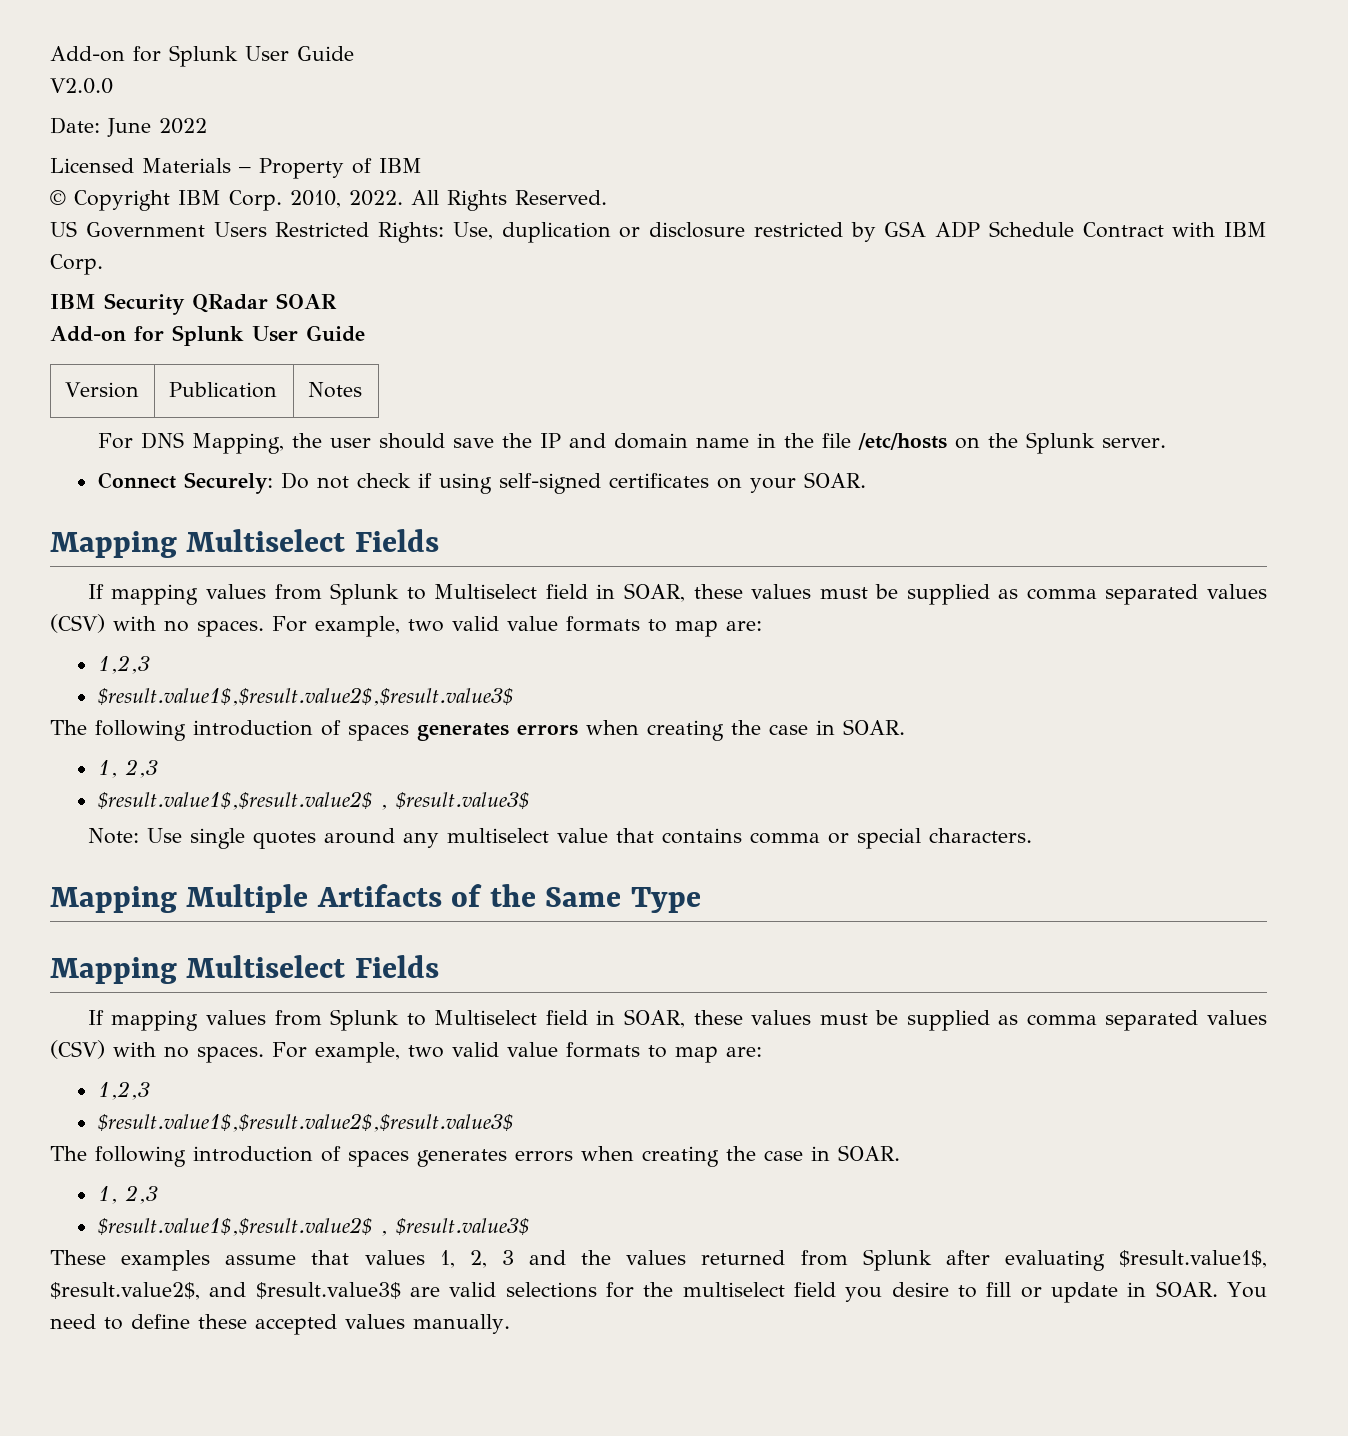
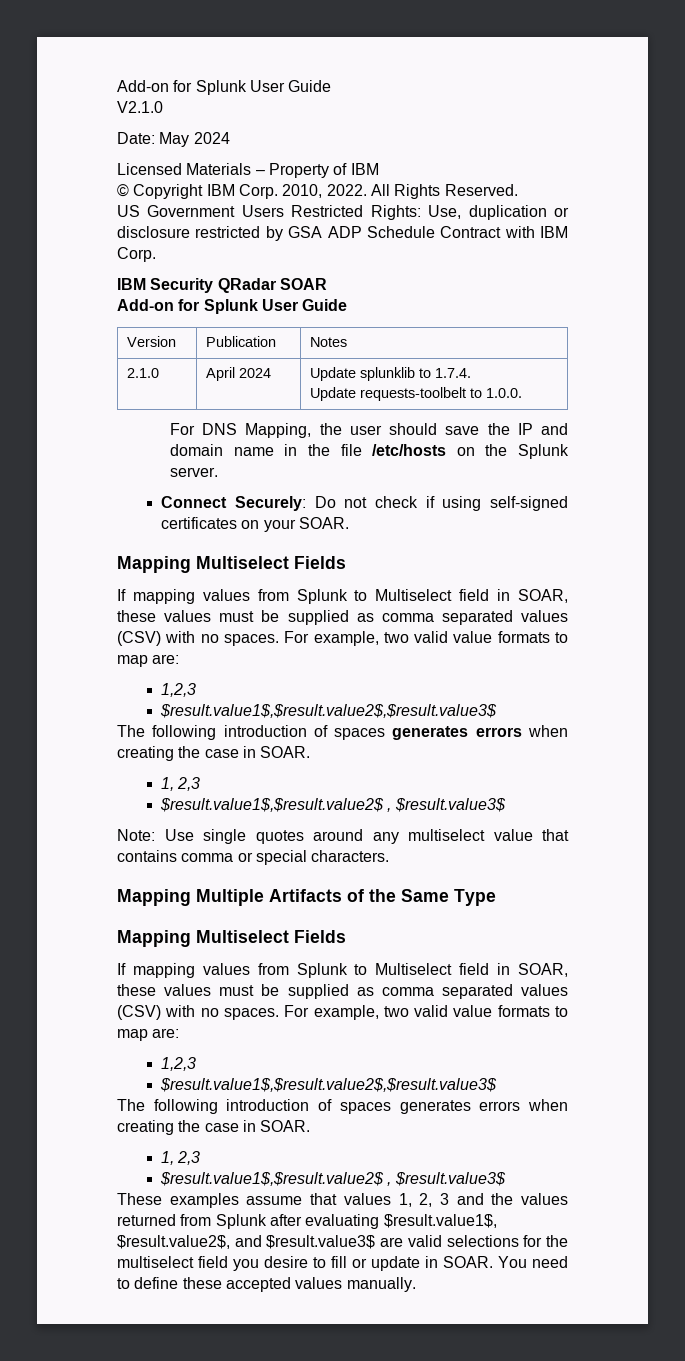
[50,45,354,67] [50,78,113,94] Add-on for Splunk User Guide // V2.0.0 -> [117,80,332,95] [117,101,163,113] Add-on for Splunk User Guide // V2.1.0
[107,118,207,137] June 2022 -> [159,132,230,147] May 2024
(362, 390) none -> [127,368,160,378] [206,367,272,381] [310,367,472,381] [310,387,523,401] // 2.1.0 | April 2024 | Update splunklib to 1.7.4. // Update requests-toolbelt to 1.0.0.

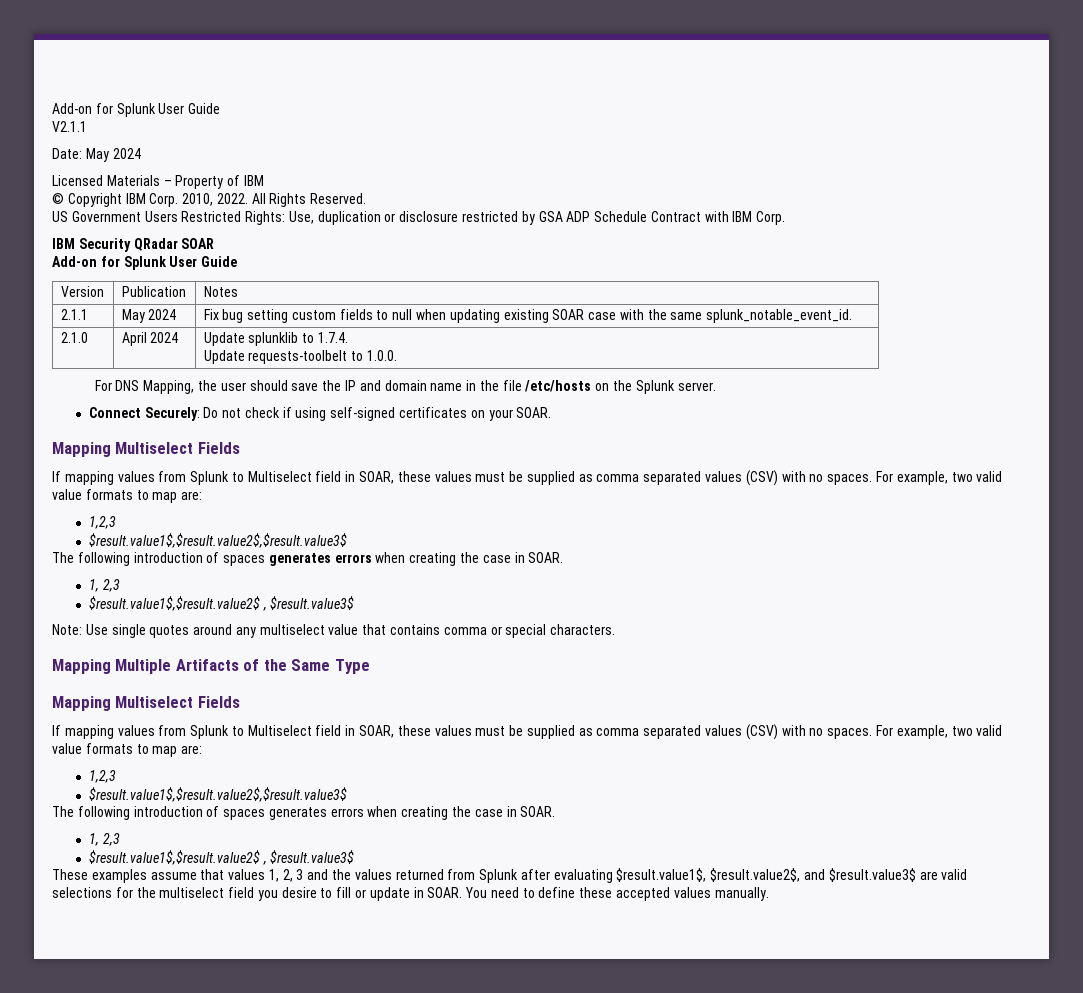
[117,80,332,95] [117,101,163,113] Add-on for Splunk User Guide // V2.1.0 -> [52,103,221,117] [52,121,87,132] Add-on for Splunk User Guide // V2.1.1
(348, 342) none -> [60,309,88,320] [121,309,177,323] [203,309,853,323] // 2.1.1 | May 2024 | Fix bug setting custom fields to null when updating existing SOAR case with the same splunk_notable_event_id.

